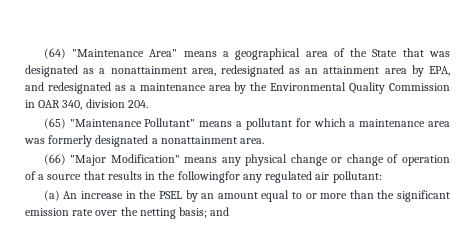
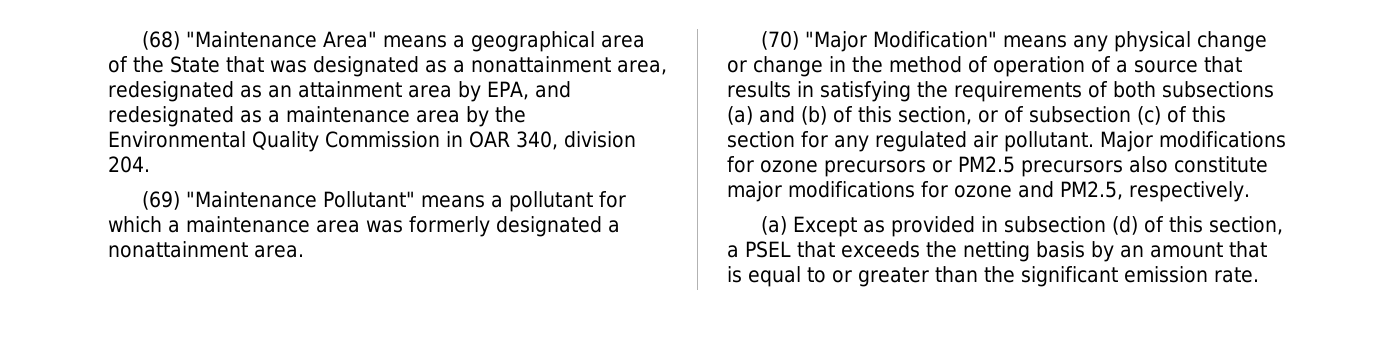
[43,48,66,59] (64) -> [141,31,180,50] (68)
[43,118,66,129] (65) -> [141,191,180,210] (69)
[43,154,66,165] (66) -> [760,31,799,50] (70)
(384, 160) none -> [829,56,962,73] in the method
[158,171,382,183] [43,190,182,201] the followingfor any regulated air pollutant: // (a) An increase in the PSEL -> [820,81,1274,102] [727,106,1226,125] [727,131,1286,152] [727,156,1268,177] [727,181,1250,202] [760,216,1283,237] [727,241,1085,262] satisfying the requirements of both subsections (a) and (b) of this section, or of subsection (c) of this section for any regulated air pollutant. Major modifications for ozone precursors or PM2.5 precursors also constitute major modifications for ozone and PM2.5, respectively. // (a) Except as provided in subsection (d) of this section, a PSEL that exceeds the netting basis
(258, 195) none -> [1229,241,1267,258] [727,266,742,283] that is
[320,193,348,199] more -> [858,267,929,287] greater
[72,207,230,219] rate over the netting basis; and -> [1214,267,1259,283] rate.

